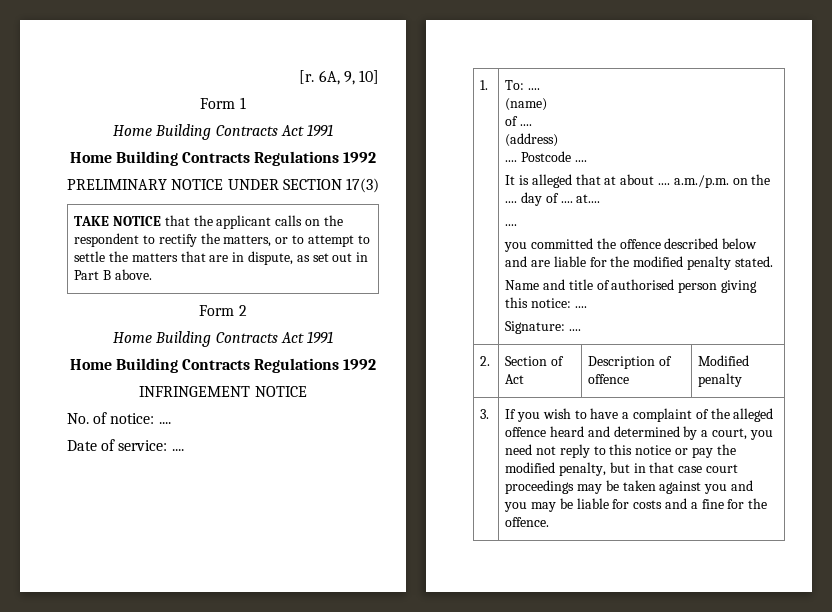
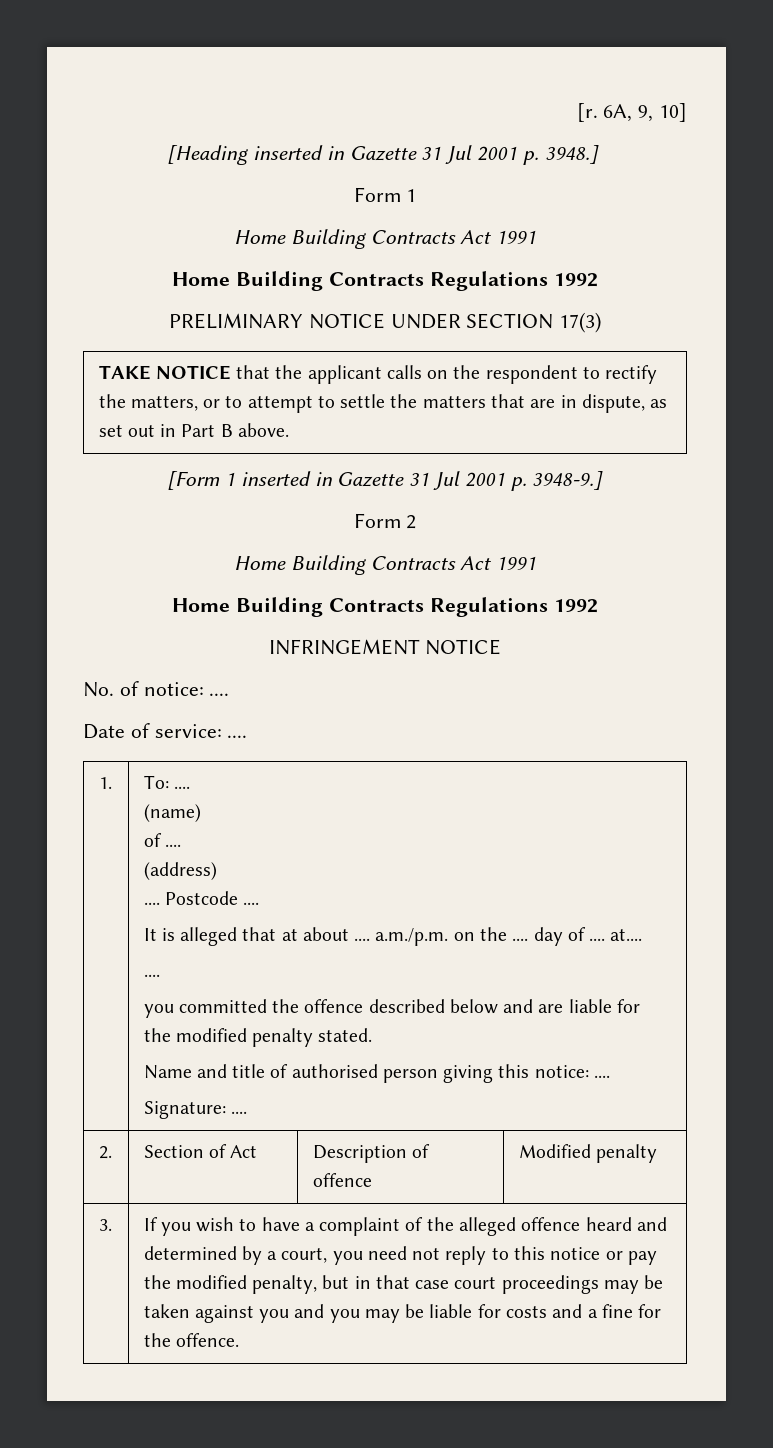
(379, 77) none -> [167,145,599,165] // [Heading inserted in Gazette 31 Jul 2001 p. 3948.]
(152, 274) none -> [167,471,604,491] // [Form 1 inserted in Gazette 31 Jul 2001 p. 3948-9.]

